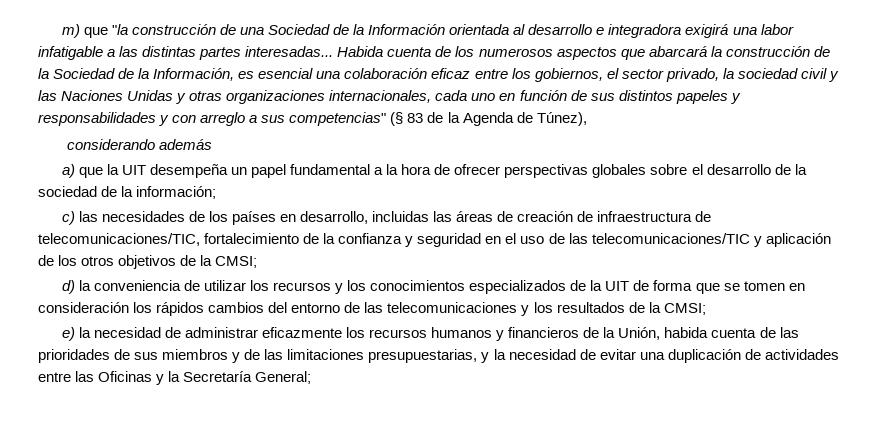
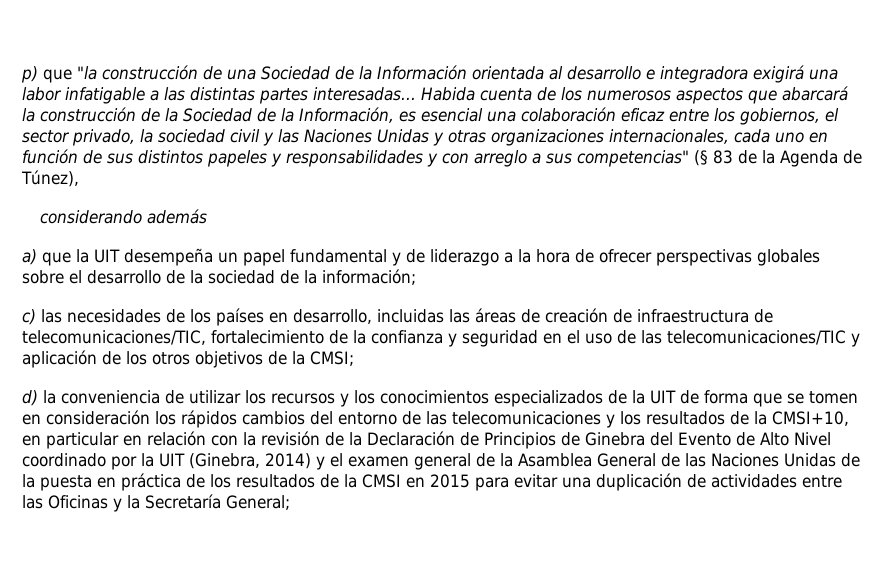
[61,24,80,38] m) -> [21,66,38,83] p)
(371, 169) none -> [392,249,499,266] y de liderazgo
[663,303,706,315] [61,327,799,341] [38,349,596,363] CMSI; // e) la necesidad de administrar eficazmente los recursos humanos y financieros de la Unión, habida cuenta de las prioridades de sus miembros y de las limitaciones presupuestarias, y la necesidad de -> [772,411,849,426] [22,431,831,449] [22,453,860,470] [22,473,509,491] CMSI+10, en particular en relación con la revisión de la Declaración de Principios de Ginebra del Evento de Alto Nivel coordinado por la UIT (Ginebra, 2014) y el examen general de la Asamblea General de las Naciones Unidas de la puesta en práctica de los resultados de la CMSI en 2015 para

